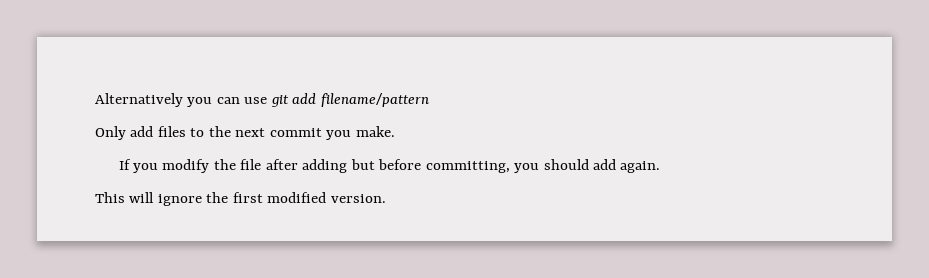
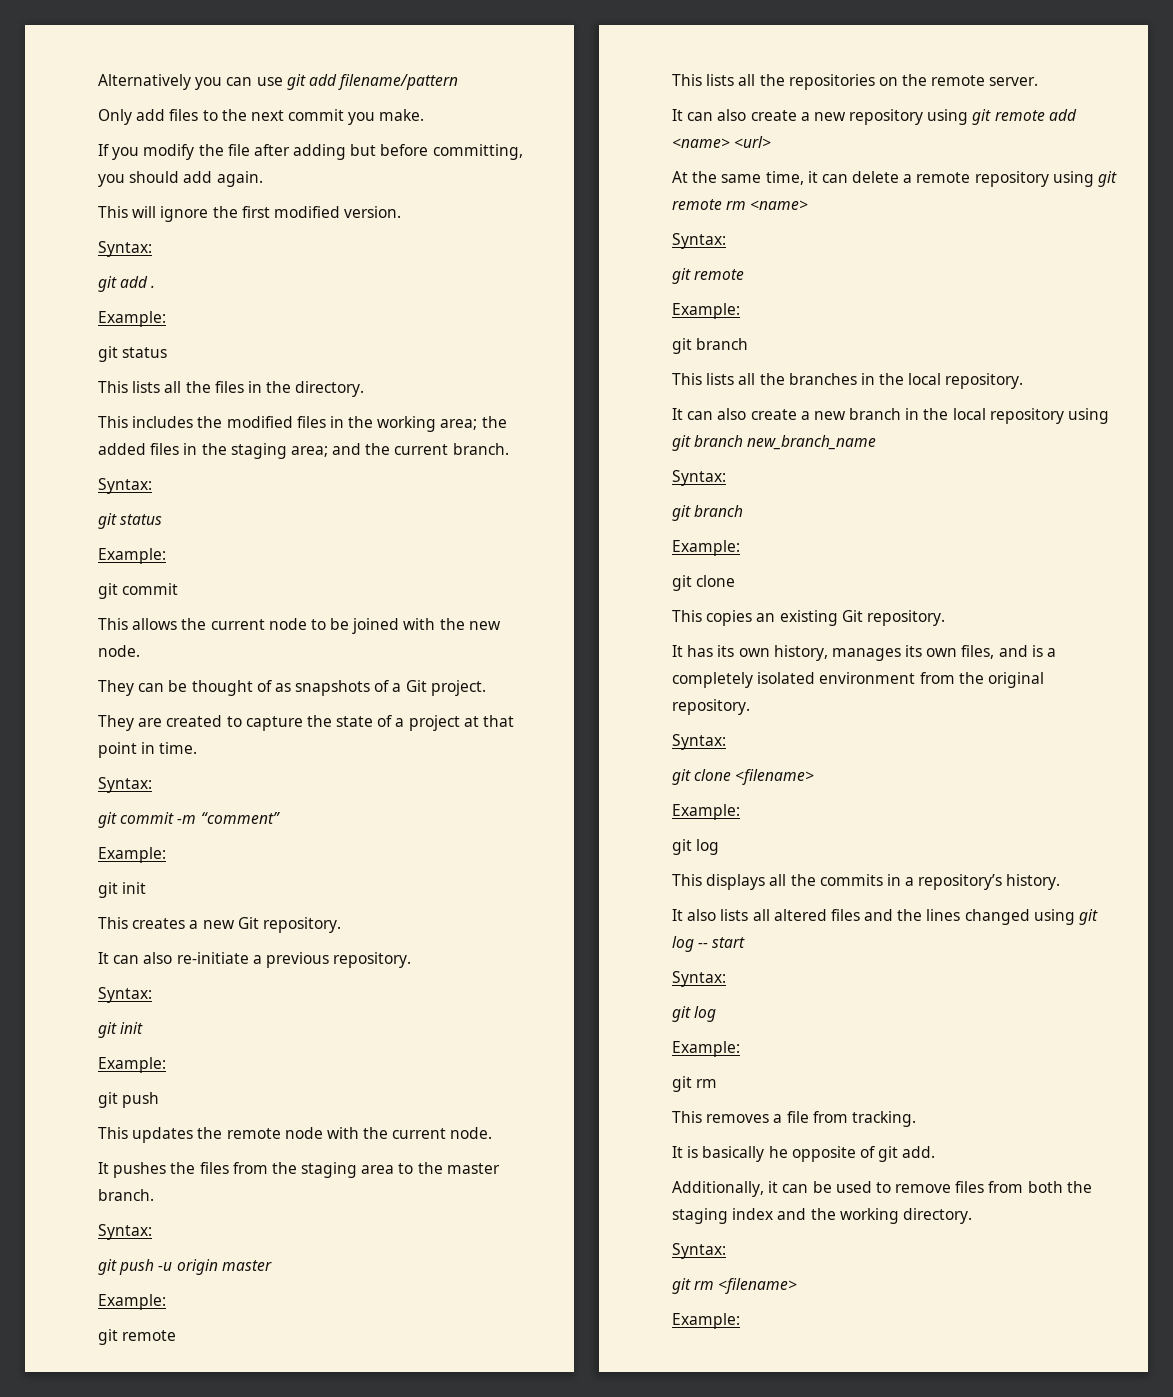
(386, 198) none -> [98,241,152,257] [98,276,156,292] [98,311,166,327] [98,346,168,362] [98,381,365,397] [98,416,507,432] [98,443,509,459] [98,478,152,494] [98,513,163,529] [98,548,166,564] [98,583,179,599] [98,618,501,634] [98,645,140,657] [98,680,486,696] [98,715,515,731] [98,742,198,758] [98,777,152,793] [98,812,280,828] [98,847,166,863] [98,882,147,898] [98,917,341,933] [98,952,412,968] [98,987,152,1003] [98,1022,144,1038] [98,1057,166,1073] [98,1092,160,1108] [98,1127,493,1143] [98,1162,500,1178] [98,1189,154,1201] [98,1224,152,1240] [98,1259,272,1275] [98,1294,166,1310] [98,1329,177,1345] [672,74,1039,90] [672,109,1077,125] [672,136,772,148] [672,171,1118,187] [672,199,809,210] [672,233,726,249] [672,268,745,284] [672,303,740,319] [672,338,749,354] [672,373,1024,389] [672,408,1110,424] [672,435,877,451] [672,470,726,486] [672,505,744,521] [672,540,740,556] [672,575,736,591] [672,610,945,626] [672,645,1057,661] [672,672,1044,688] [672,699,750,715] [672,734,726,750] [672,769,815,785] [672,804,740,820] [672,839,720,855] [672,874,1061,890] [672,909,1099,925] [672,936,746,952] [672,971,726,987] [672,1006,717,1022] [672,1041,740,1057] [672,1076,718,1092] [672,1111,916,1127] [672,1146,936,1162] [672,1181,1092,1197] [672,1208,972,1224] [672,1243,726,1259] [672,1278,798,1294] [672,1313,740,1329] // Syntax: // git add . // Example: // git status // This lists all the files in the directory. // This includes the modified files in the working area; the added files in the staging area; and the current branch. // Syntax: // git status // Example: // git commit // This allows the current node to be joined with the new node. // They can be thought of as snapshots of a Git project. // They are created to capture the state of a project at that point in time. // Syntax: // git commit -m “comment” // Example: // git init // This creates a new Git repository. // It can also re-initiate a previous repository. // Syntax: // git init // Example: // git push // This updates the remote node with the current node. // It pushes the files from the staging area to the master branch. // Syntax: // git push -u origin master // Example: // git remote // This lists all the repositories on the remote server. // It can also create a new repository using git remote add <name> <url> // At the same time, it can delete a remote repository using git remote rm <name> // Syntax: // git remote // Example: // git branch // This lists all the branches in the local repository. // It can also create a new branch in the local repository using git branch new_branch_name // Syntax: // git branch // Example: // git clone // This copies an existing Git repository. // It has its own history, manages its own files, and is a completely isolated environment from the original repository. // Syntax: // git clone <filename> // Example: // git log // This displays all the commits in a repository’s history. // It also lists all altered files and the lines changed using git log -- start // Syntax: // git log // Example: // git rm // This removes a file from tracking. // It is basically he opposite of git add. // Additionally, it can be used to remove files from both the staging index and the working directory. // Syntax: // git rm <filename> // Example:

